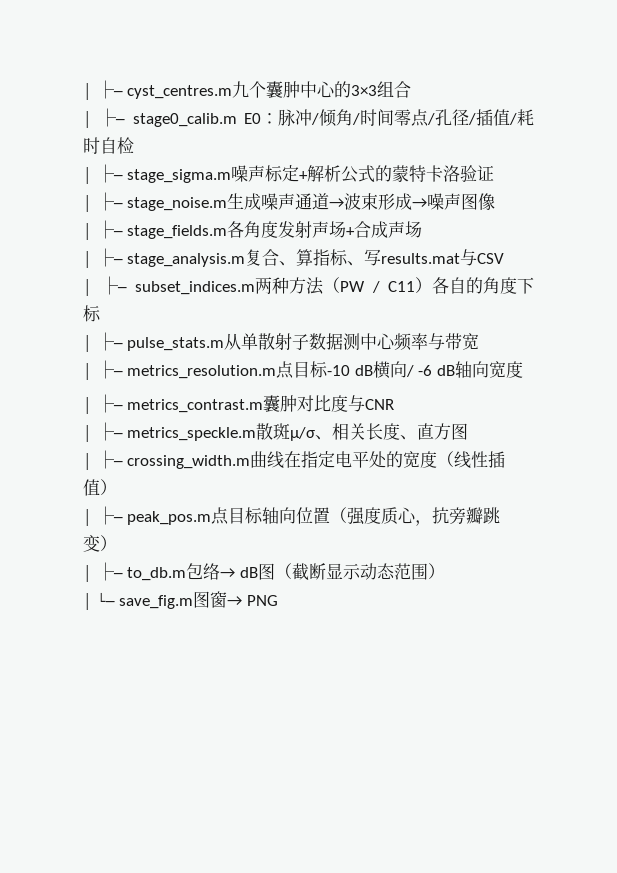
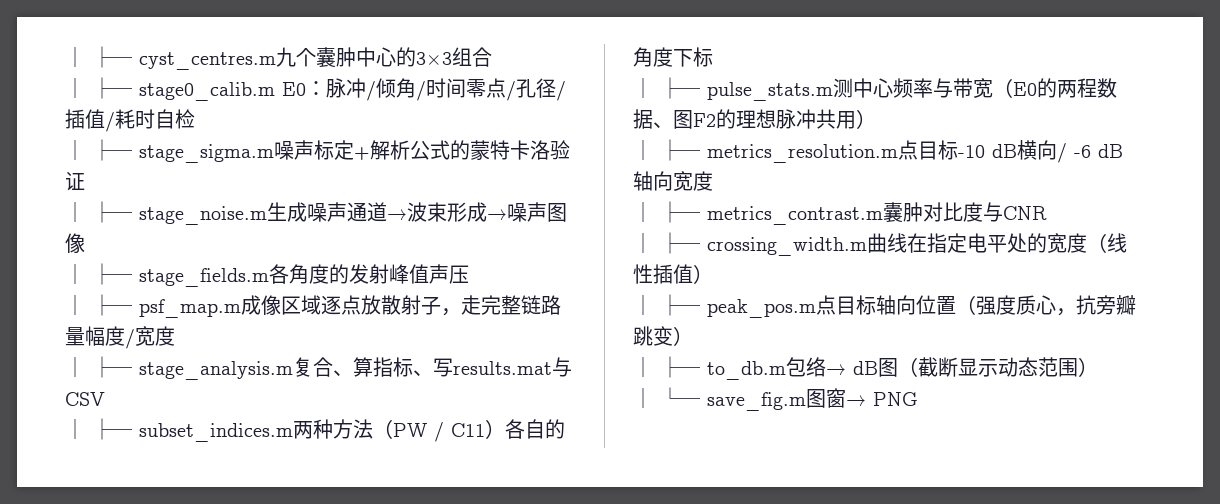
[278,221,423,238] 发射声场+合成声场 -> [329,264,469,284] [65,294,561,318] [65,326,175,349] 的发射峰值声压 // │ ├─ psf_map.m成像区域逐点放散射子，走完整链路量幅度/宽度
[224,333,344,350] 从单散射子数据 -> (833, 91) none
(480, 341) none -> [993,78,1117,98] [633,109,876,129] （E0的两程数据、图F2的理想脉冲共用）
[83,422,469,442] // │ ├─ metrics_speckle.m散斑μ/σ、相关长度、直方图 -> (1047, 213) none

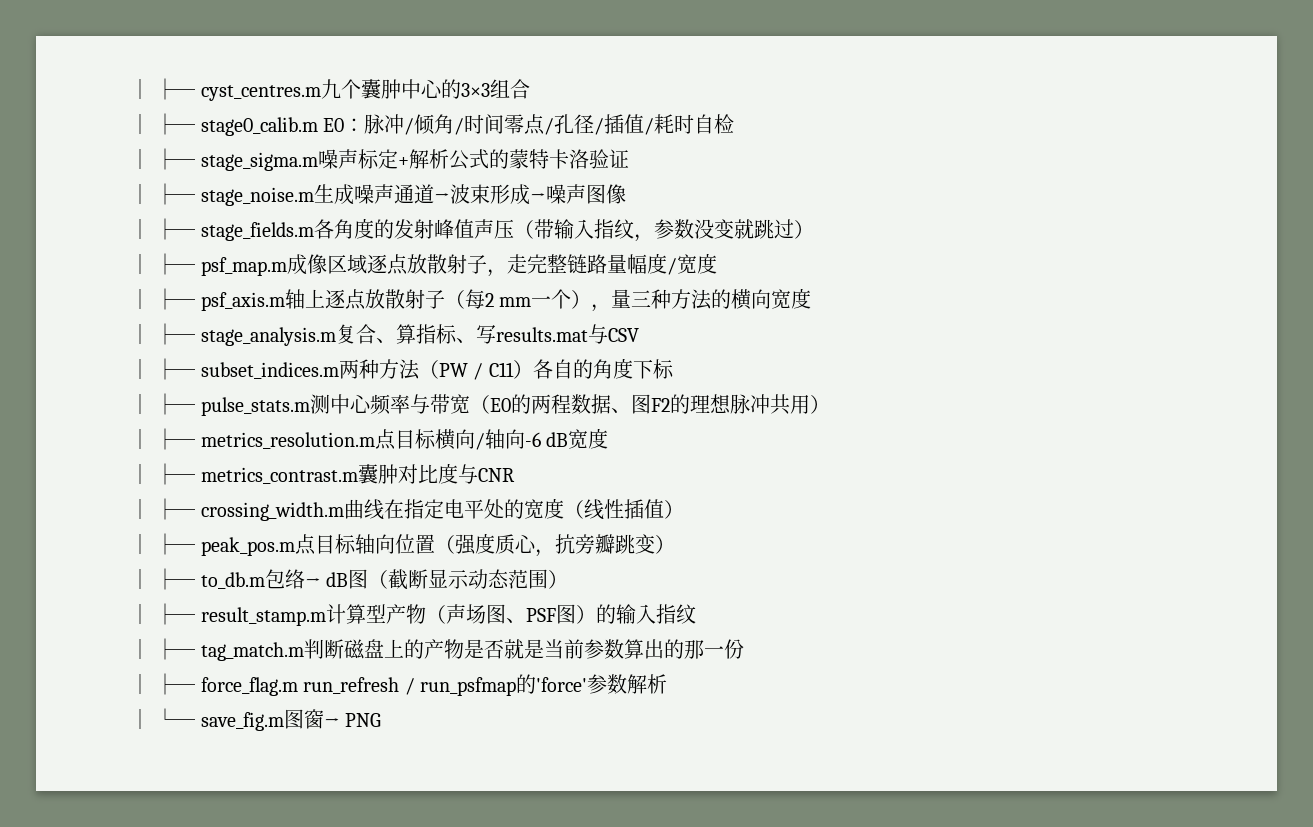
(469, 274) none -> [513,219,814,242] （带输入指纹，参数没变就跳过）
(175, 336) none -> [130,288,812,312] // │ ├─ psf_axis.m轴上逐点放散射子（每2 mm一个），量三种方法的横向宽度
[958,144,1017,158] -10 dB -> (436, 439) none
(1067, 153) none -> [484,429,525,449] 轴向
[633,171,673,191] 轴向 -> (569, 439) none
(1098, 367) none -> [130,603,696,626] [130,638,744,661] [130,673,667,696] // │ ├─ result_stamp.m计算型产物（声场图、PSF图）的输入指纹 // │ ├─ tag_match.m判断磁盘上的产物是否就是当前参数算出的那一份 // │ ├─ force_flag.m run_refresh / run_psfmap的'force'参数解析

